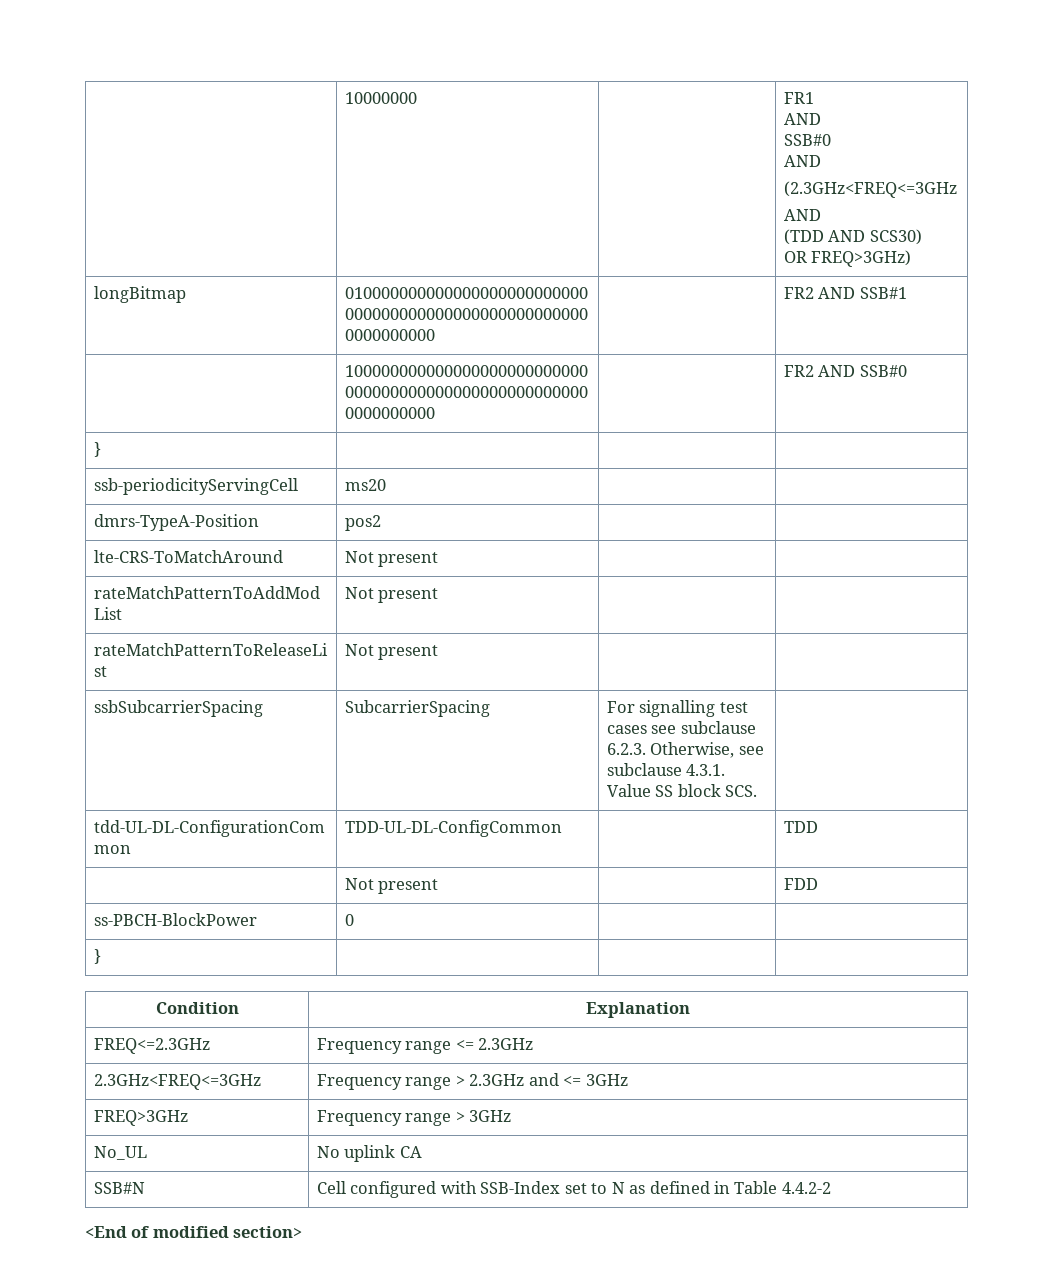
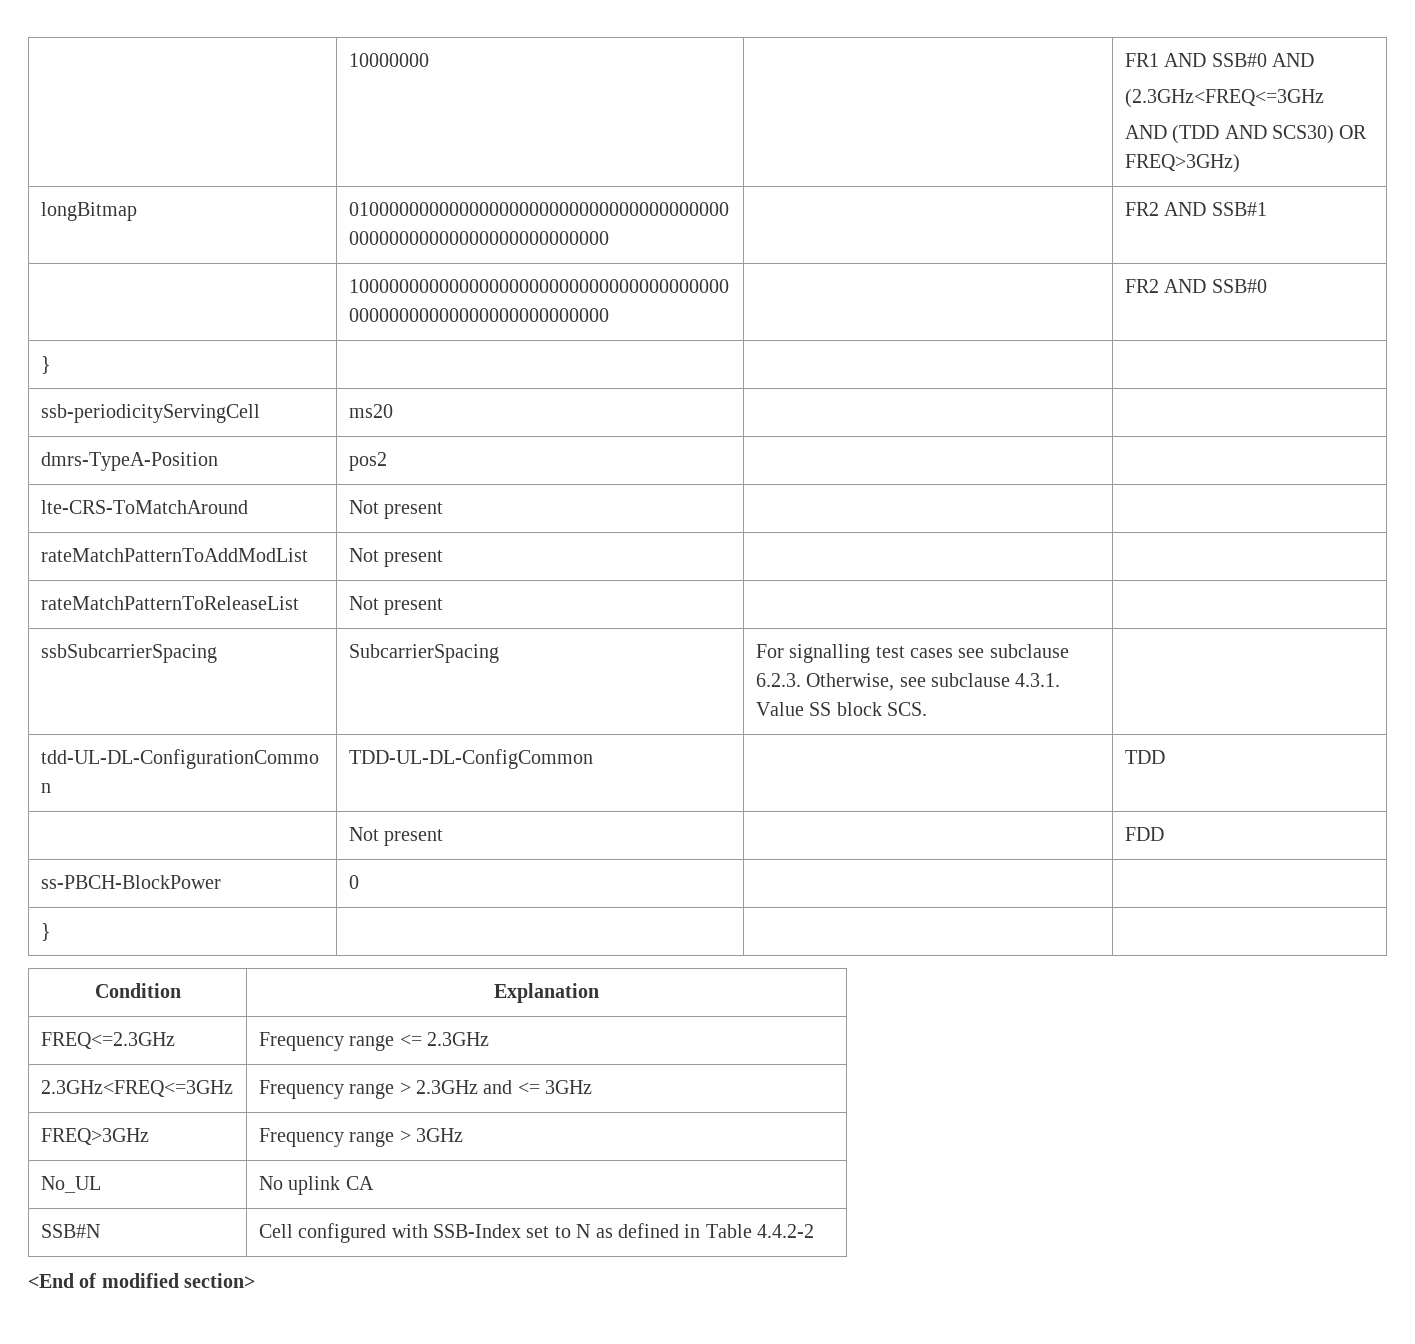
[783,113,821,125] [783,134,831,146] // AND // SSB#0 // -> [1164,53,1267,67] AND SSB#0
(821, 215) // -> (1167, 132) none
(922, 237) // -> (1334, 134) none

